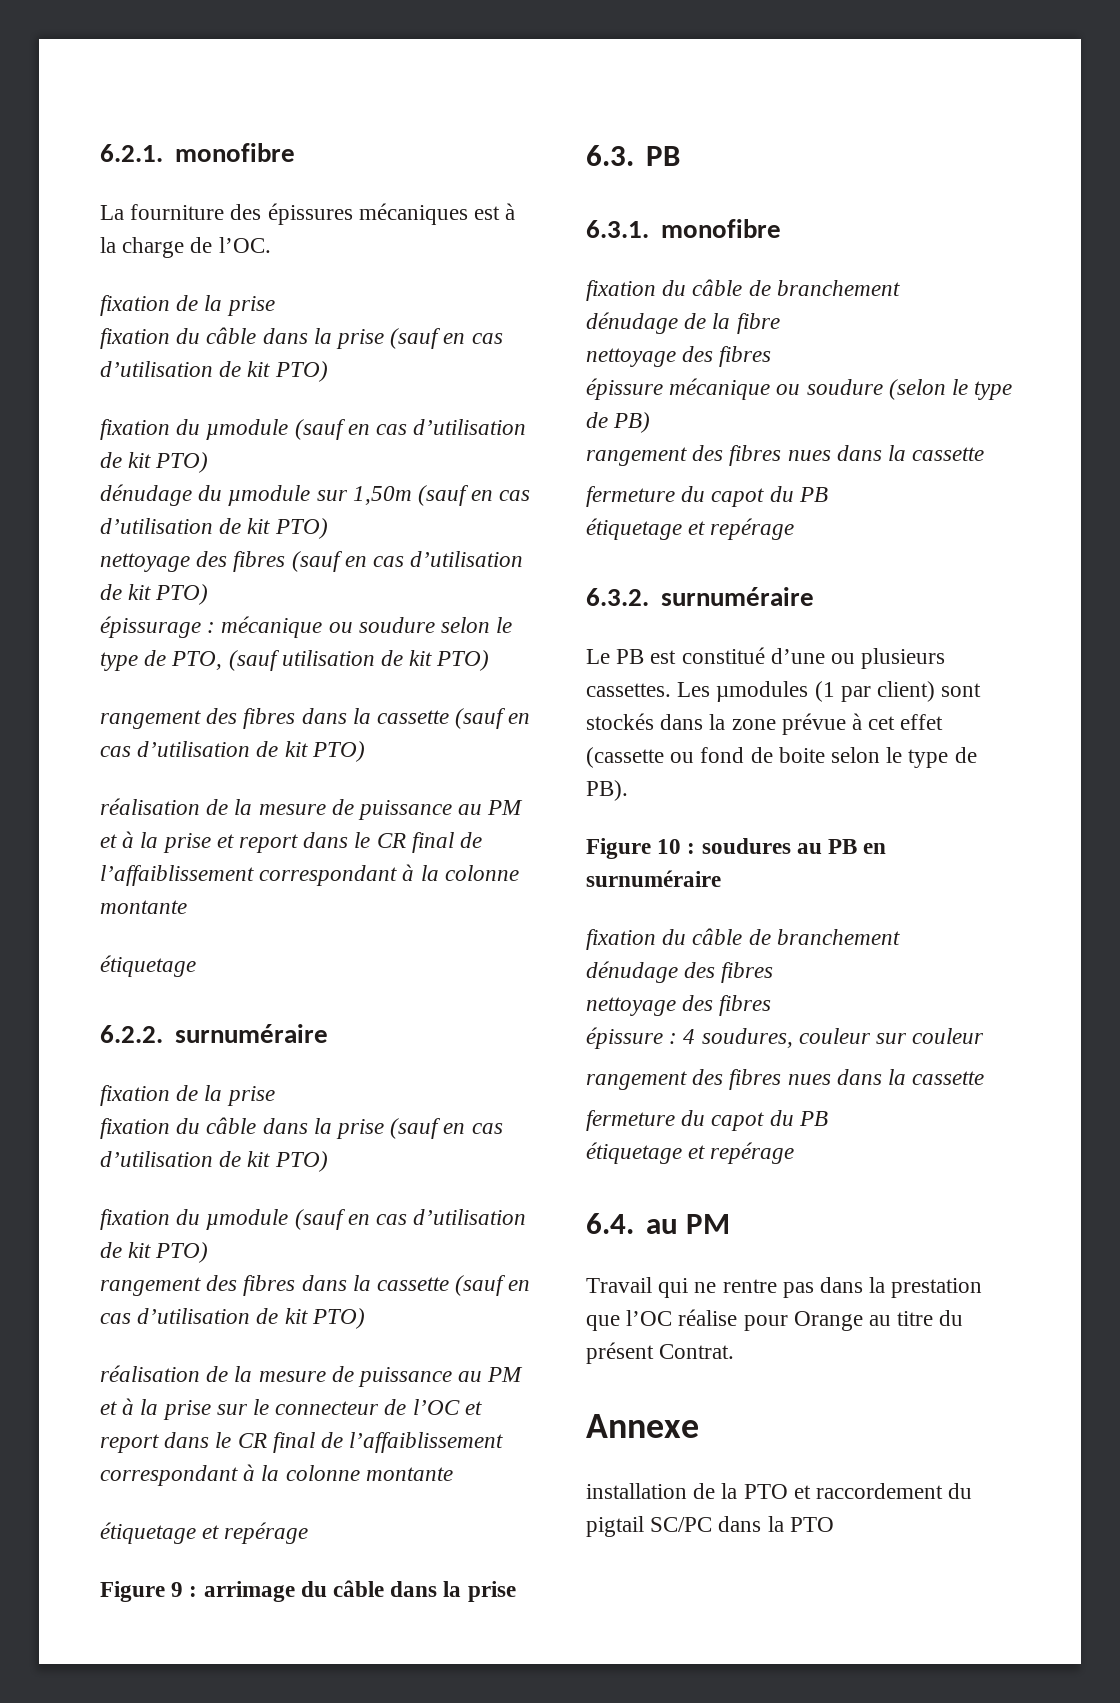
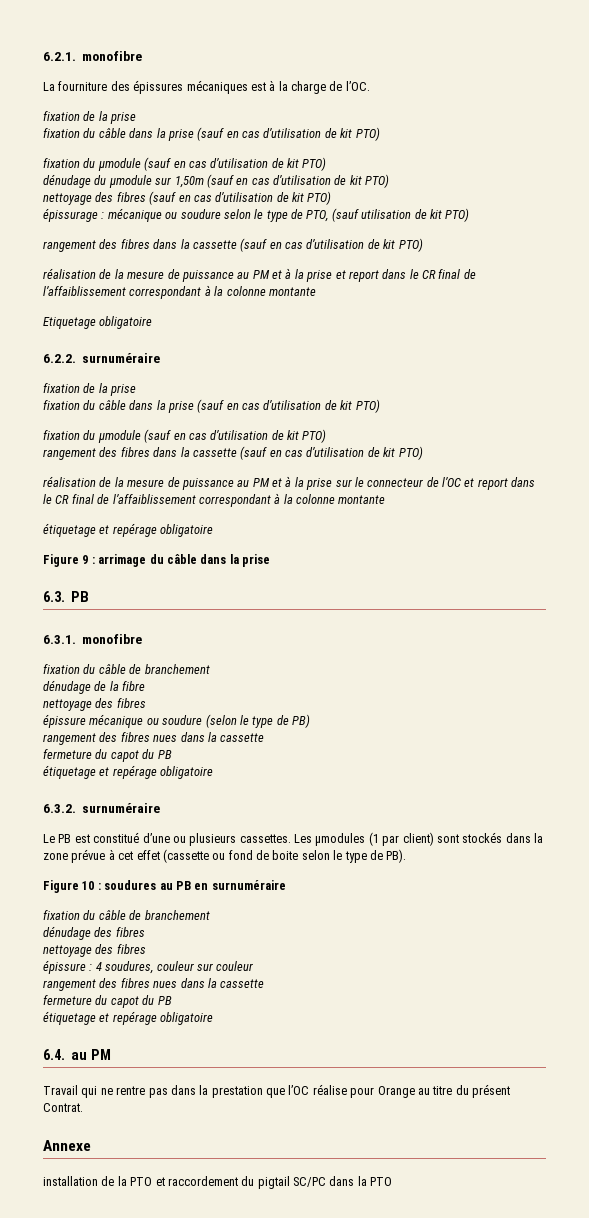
[100,955,196,977] étiquetage -> [43,316,153,329] Etiquetage obligatoire
(309, 1533) none -> [160,524,214,537] obligatoire
(795, 529) none -> [160,766,214,779] obligatoire
(795, 1153) none -> [160,1012,214,1025] obligatoire

